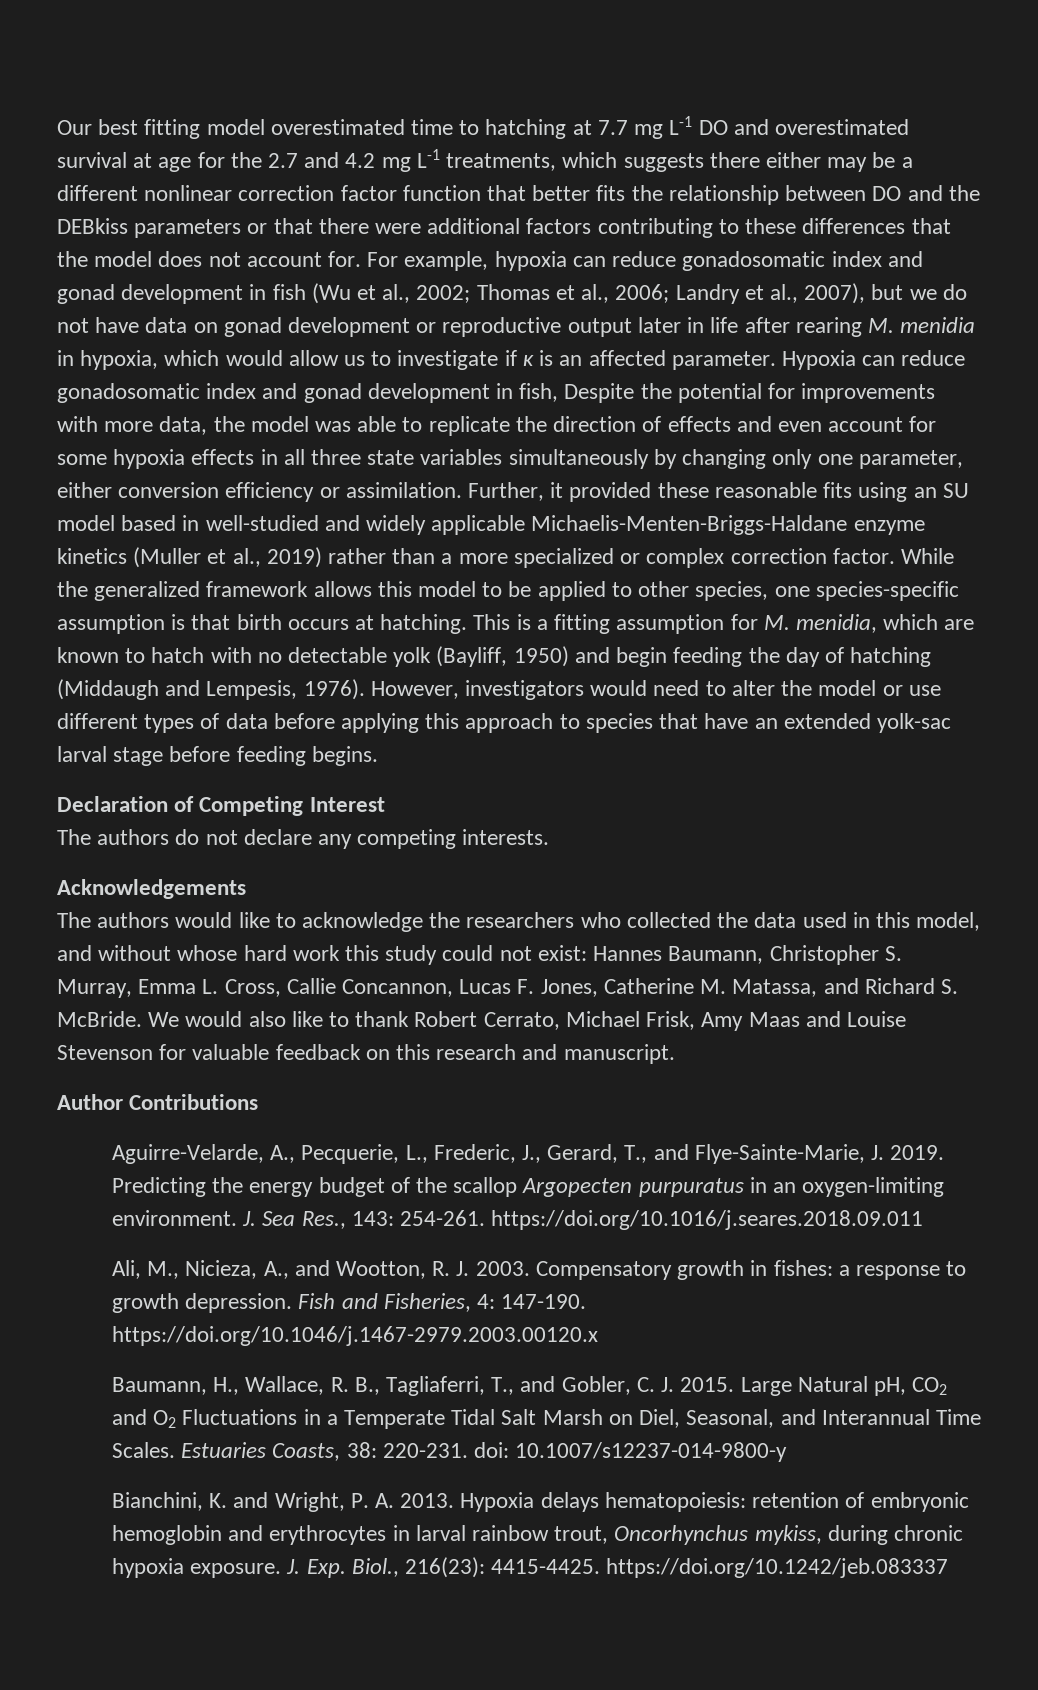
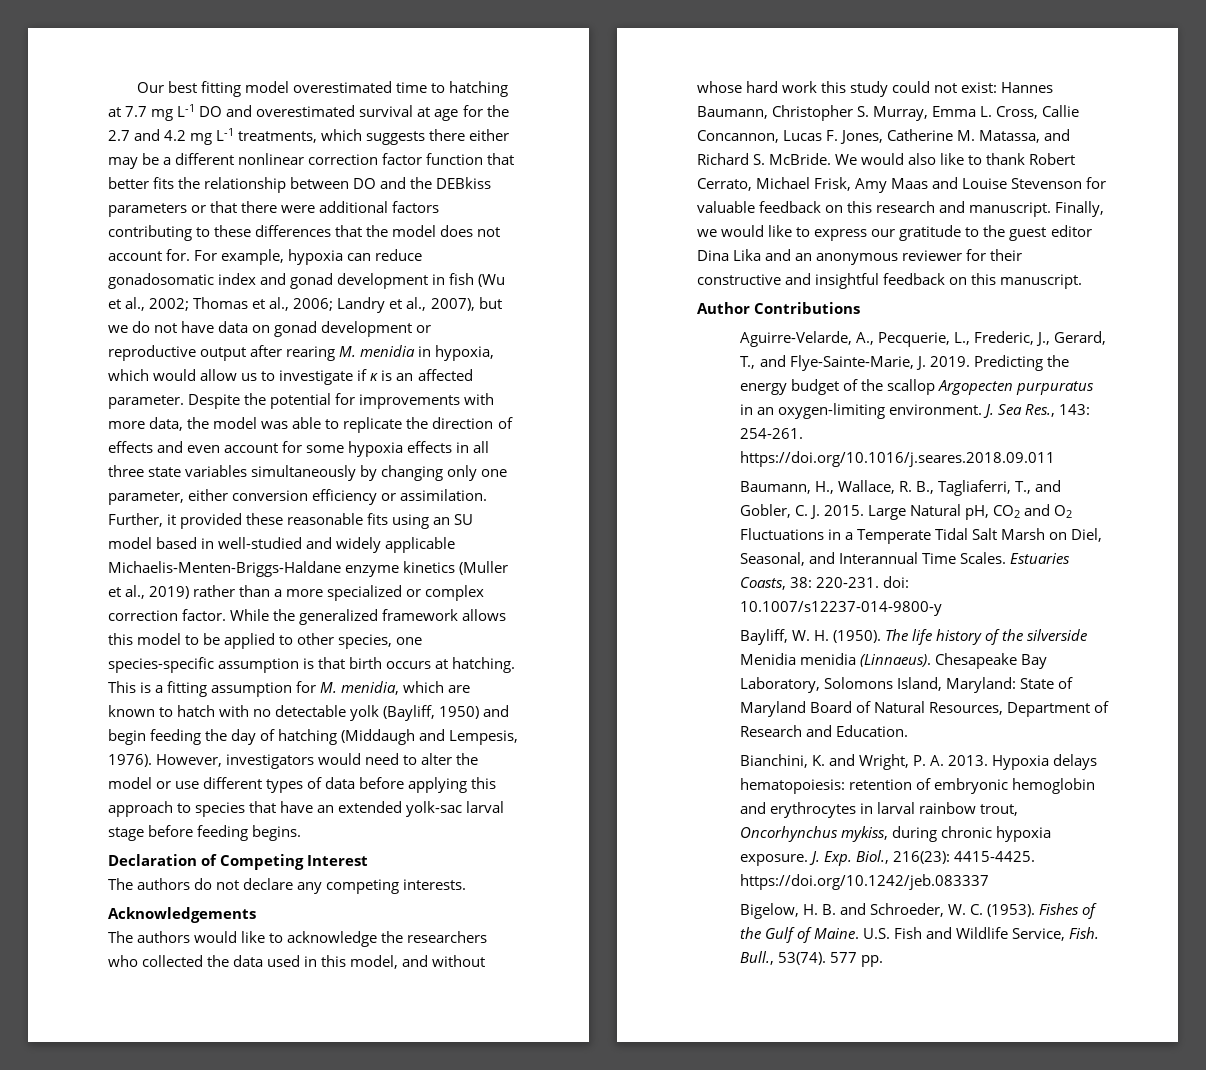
[637,317,739,333] later in life -> (247, 354) none
[781,350,966,370] [57,383,559,403] Hypoxia can reduce gonadosomatic index and gonad development in fish, -> (184, 402) none
(675, 1054) none -> [1055,201,1105,217] [697,225,1092,241] [697,249,1023,265] [697,273,1083,289] Finally, we would like to express our gratitude to the guest editor Dina Lika and an anonymous reviewer for their constructive and insightful feedback on this manuscript.
[111,1260,967,1280] [111,1293,587,1313] [111,1326,598,1346] // Ali, M., Nicieza, A., and Wootton, R. J. 2003. Compensatory growth in fishes: a response to growth depression. Fish and Fisheries, 4: 147-190. https://doi.org/10.1046/j.1467-2979.2003.00120.x -> (1055, 459) none
(788, 1452) none -> [739,629,1087,645] [739,653,1047,669] [739,677,1073,693] [739,701,1109,717] [739,725,908,737] // Bayliff, W. H. (1950). The life history of the silverside Menidia menidia (Linnaeus). Chesapeake Bay Laboratory, Solomons Island, Maryland: State of Maryland Board of Natural Resources, Department of Research and Education.
(949, 1568) none -> [739,903,1097,919] [739,927,1099,943] [739,951,883,967] // Bigelow, H. B. and Schroeder, W. C. (1953). Fishes of the Gulf of Maine. U.S. Fish and Wildlife Service, Fish. Bull., 53(74). 577 pp.

